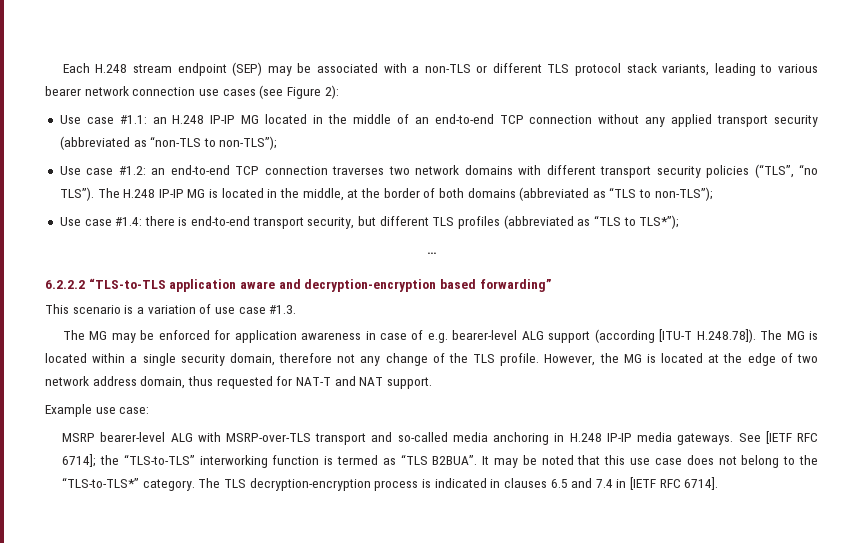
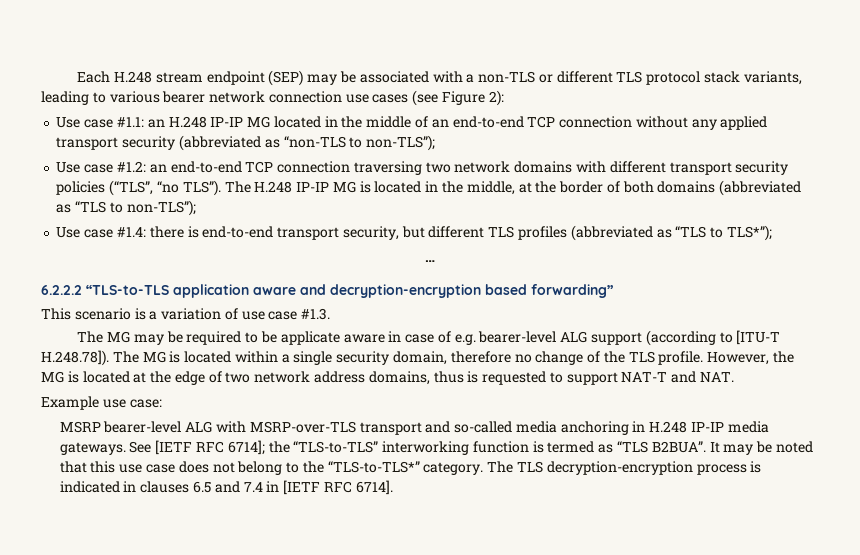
[332,166,385,175] traverses -> [353,161,422,175] traversing
[158,330,362,343] enforced for application awareness -> [186,331,385,345] required to be applicate aware
(655, 336) none -> [719,332,733,343] to
[337,354,381,366] not any -> [514,354,532,363] no
[140,376,432,389] domain, thus requested for NAT-T and NAT support. -> [368,371,735,385] domains, thus is requested to support NAT-T and NAT.

